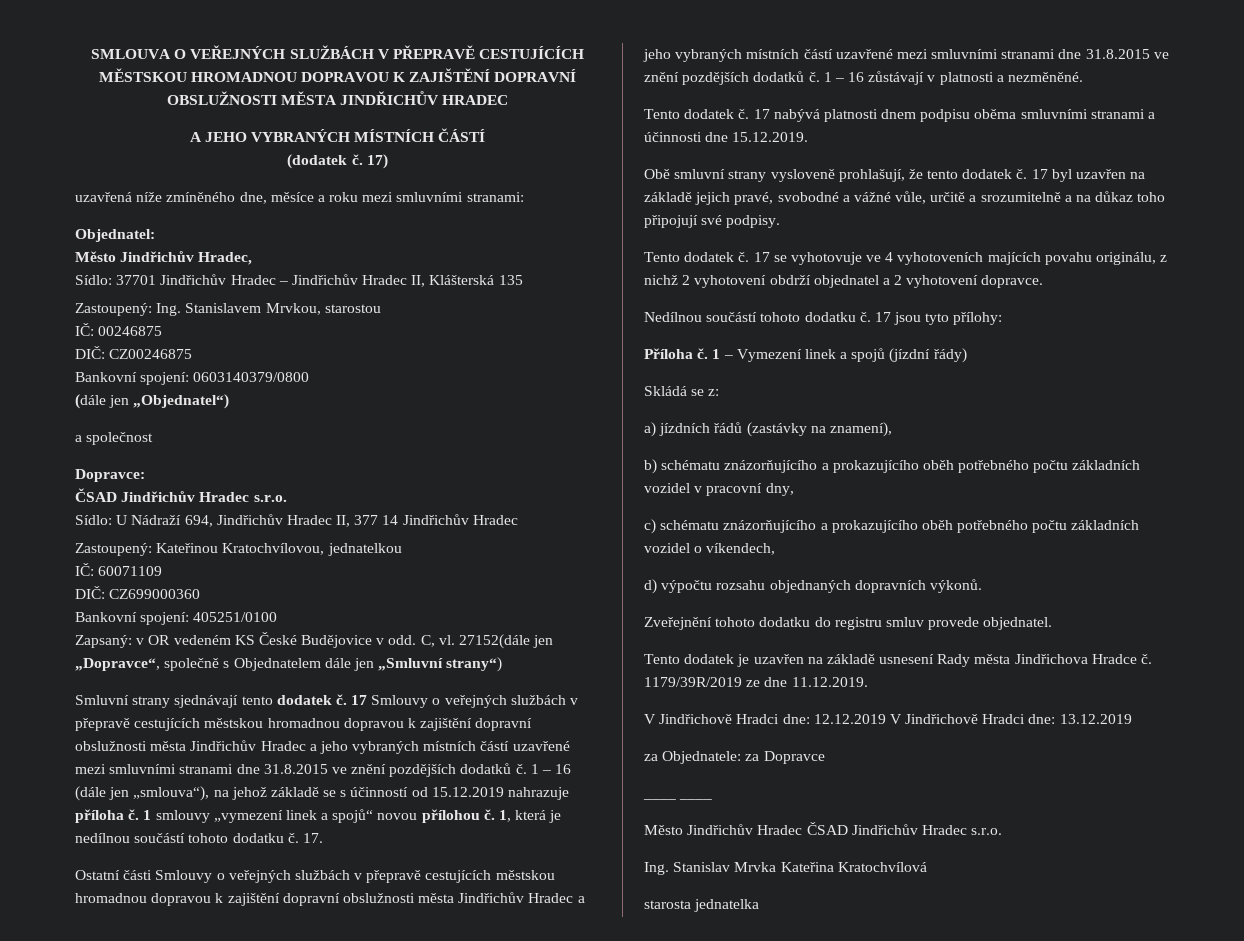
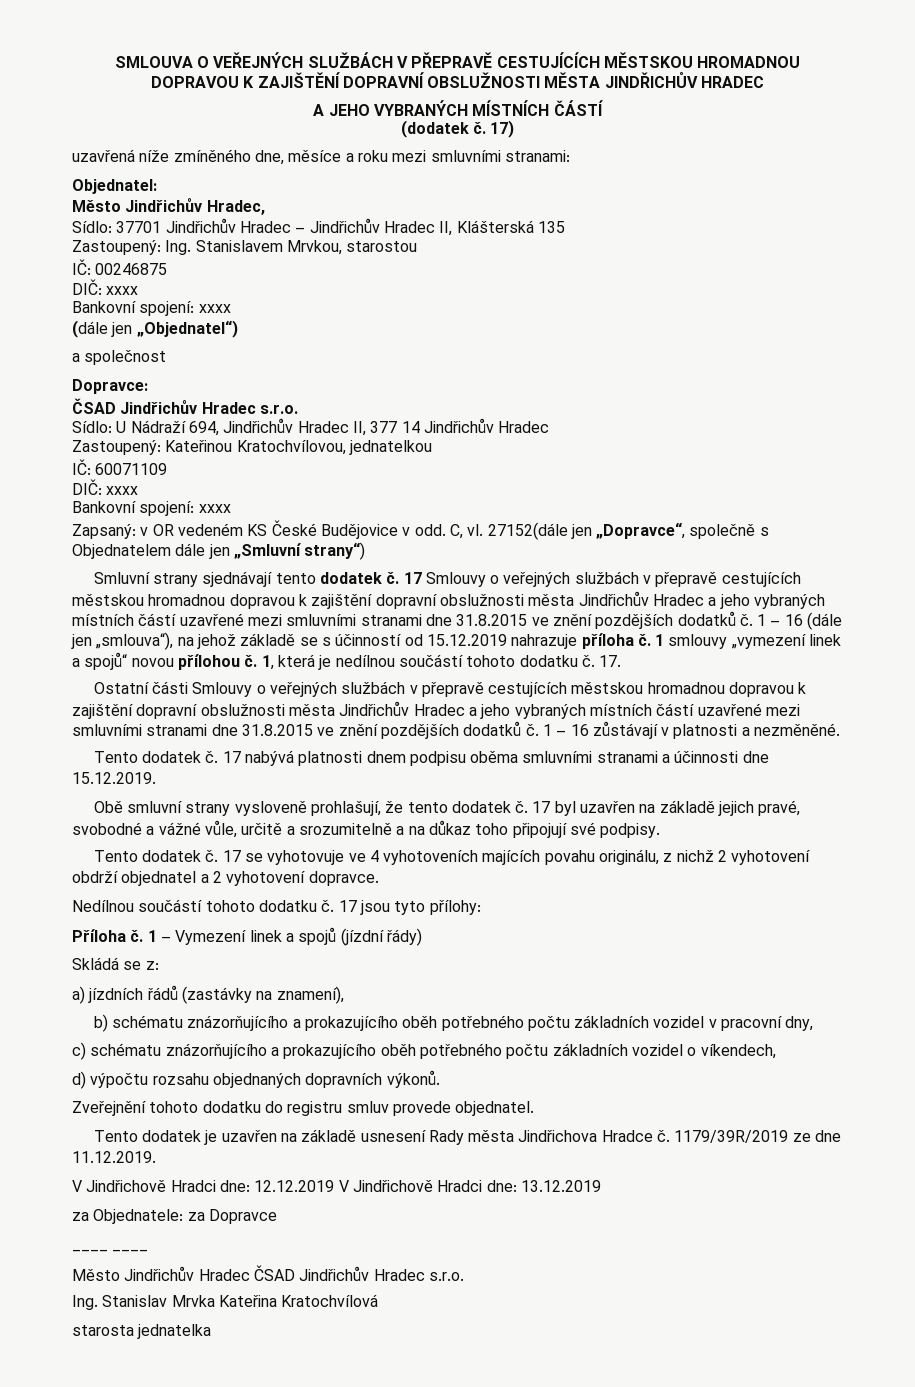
[109,349,193,359] [75,372,310,385] CZ00246875 // Bankovní spojení: 0603140379/0800 -> [106,286,139,295] [72,301,231,316] xxxx // Bankovní spojení: xxxx
[109,589,201,599] [75,612,278,625] CZ699000360 // Bankovní spojení: 405251/0100 -> [106,486,139,495] [72,501,231,516] xxxx // Bankovní spojení: xxxx

